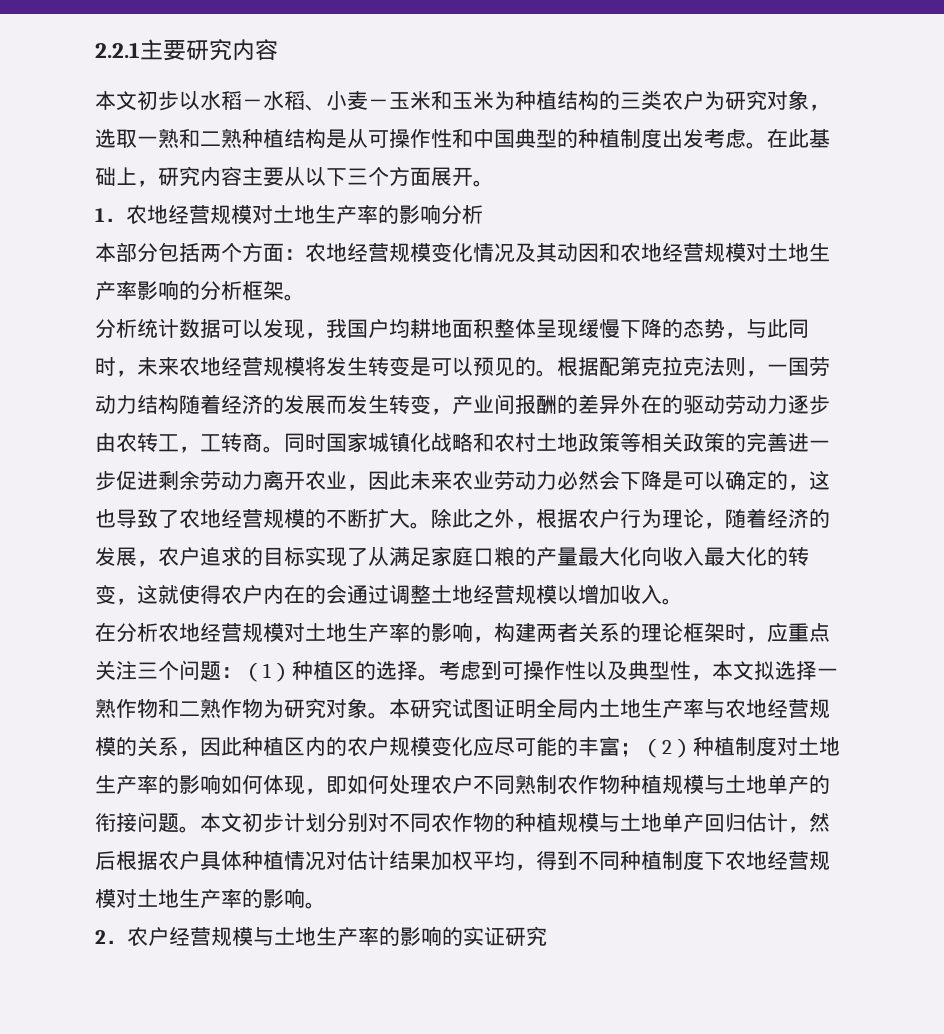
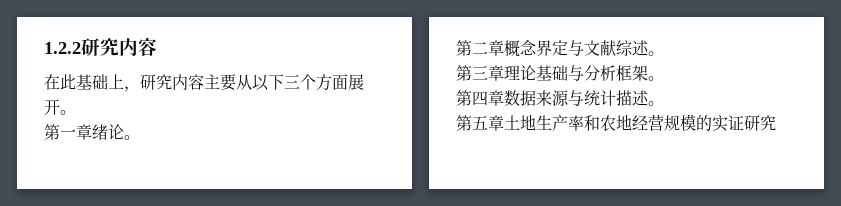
[95,39,186,61] 2.2.1主要 -> [44,42,81,54] 1.2.2
[95,90,830,111] [95,128,767,149] 本文初步以水稻－水稻、小麦－玉米和玉米为种植结构的三类农户为研究对象，选取一熟和二熟种植结构是从可操作性和中国典型的种植制度出发考虑。 -> (157, 47) none
[95,204,483,225] [95,242,830,263] [95,280,305,301] [95,318,809,339] [95,356,830,377] [95,394,830,415] [95,432,830,453] [95,470,830,491] [95,508,830,529] [95,546,809,567] [95,584,683,605] [95,622,830,643] [95,660,838,682] [95,698,830,719] [95,736,840,758] [95,774,830,795] [95,812,830,833] [95,850,830,871] [95,888,326,909] [95,926,442,947] 1．农地经营规模对土地生产率的影响分析 // 本部分包括两个方面：农地经营规模变化情况及其动因和农地经营规模对土地生产率影响的分析框架。 // 分析统计数据可以发现，我国户均耕地面积整体呈现缓慢下降的态势，与此同时，未来农地经营规模将发生转变是可以预见的。根据配第克拉克法则，一国劳动力结构随着经济的发展而发生转变，产业间报酬的差异外在的驱动劳动力逐步由农转工，工转商。同时国家城镇化战略和农村土地政策等相关政策的完善进一步促进剩余劳动力离开农业，因此未来农业劳动力必然会下降是可以确定的，这也导致了农地经营规模的不断扩大。除此之外，根据农户行为理论，随着经济的发展，农户追求的目标实现了从满足家庭口粮的产量最大化向收入最大化的转变，这就使得农户内在的会通过调整土地经营规模以增加收入。 // 在分析农地经营规模对土地生产率的影响，构建两者关系的理论框架时，应重点关注三个问题：（1）种植区的选择。考虑到可操作性以及典型性，本文拟选择一熟作物和二熟作物为研究对象。本研究试图证明全局内土地生产率与农地经营规模的关系，因此种植区内的农户规模变化应尽可能的丰富；（2）种植制度对土地生产率的影响如何体现，即如何处理农户不同熟制农作物种植规模与土地单产的衔接问题。本文初步计划分别对不同农作物的种植规模与土地单产回归估计，然后根据农户具体种植情况对估计结果加权平均，得到不同种植制度下农地经营规模对土地生产率的影响。 // 2．农户经营规模与土地生产率的影响 -> [44,124,140,140] [456,40,664,57] [456,65,664,81] [456,90,664,106] [456,114,696,132] 第一章绪论。 // 第二章概念界定与文献综述。 // 第三章理论基础与分析框架。 // 第四章数据来源与统计描述。 // 第五章土地生产率和农地经营规模

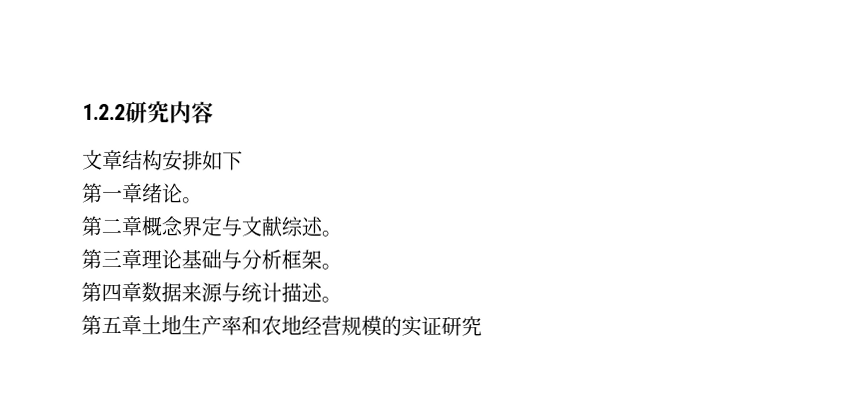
[44,74,364,92] [44,99,76,115] 在此基础上，研究内容主要从以下三个方面展开。 -> [82,149,243,172] 文章结构安排如下

